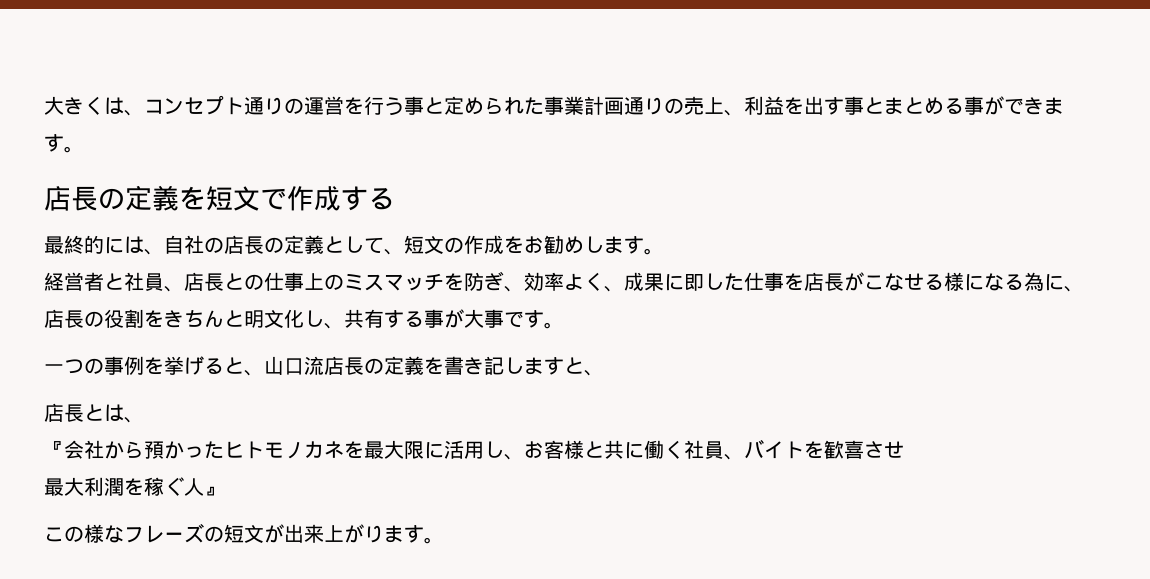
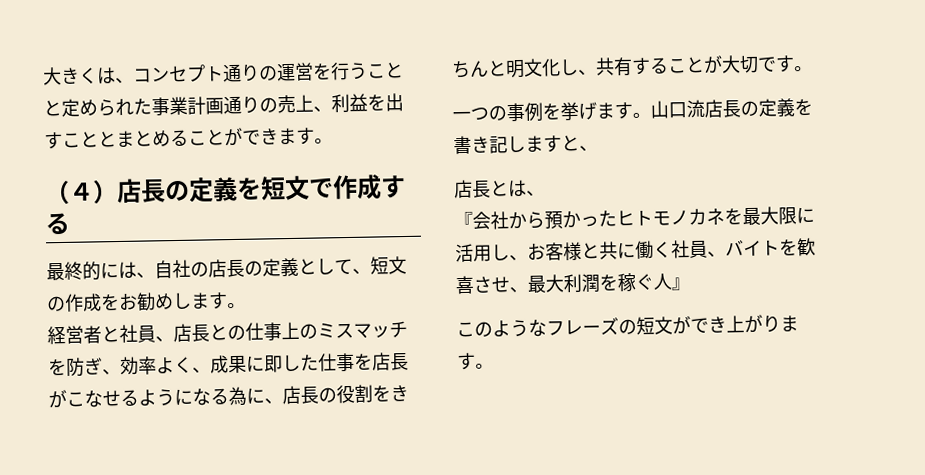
[404,96,424,115] 事 -> [366,62,404,79] こと
[844,96,864,115] 事 -> [62,131,99,148] こと
[964,96,984,115] 事 -> [188,129,225,146] こと
(84, 149) none -> [44,179,118,205] （４）
[944,272,964,291] 様 -> [138,389,175,407] よう
[424,309,504,328] 事が大事 -> [667,54,759,74] ことが大切
[204,357,264,376] ると、 -> [596,102,651,120] ます。
(904, 449) // -> [509,286,528,294] 、
[84,524,104,543] 様 -> [492,319,529,338] よう
[284,524,324,543] 出来 -> [690,316,727,334] でき

